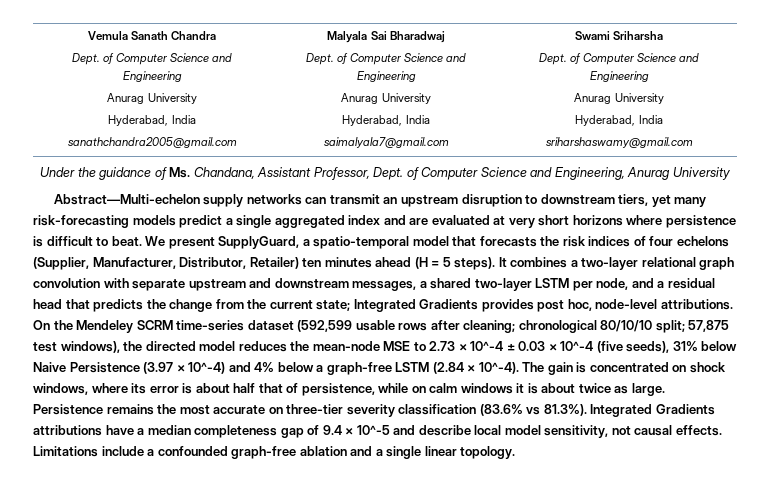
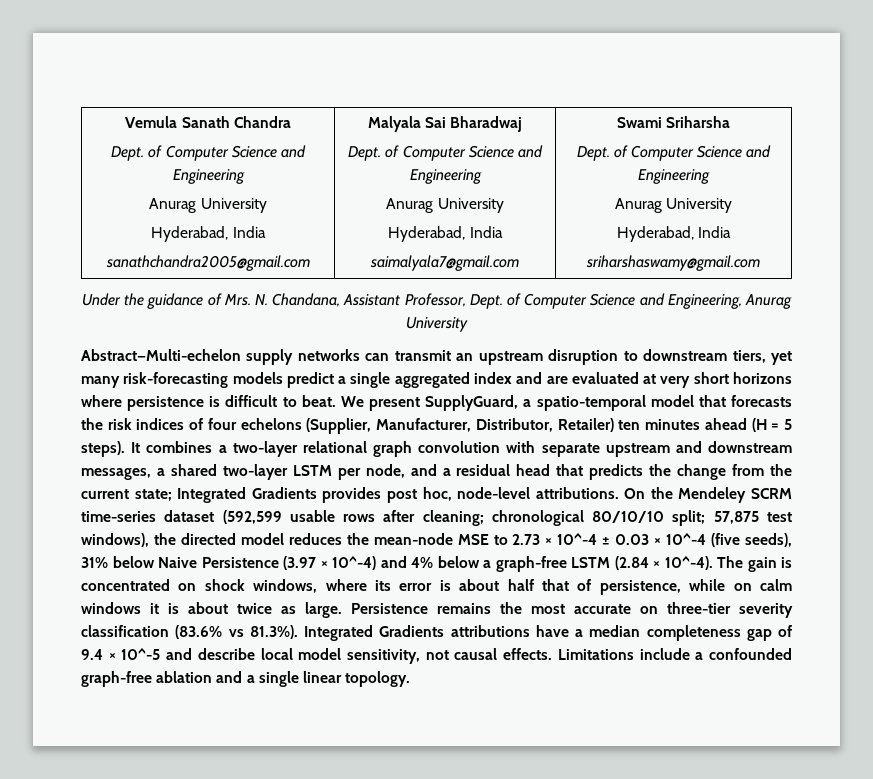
[169,167,191,178] Ms. -> [223,294,269,306] Mrs. N.

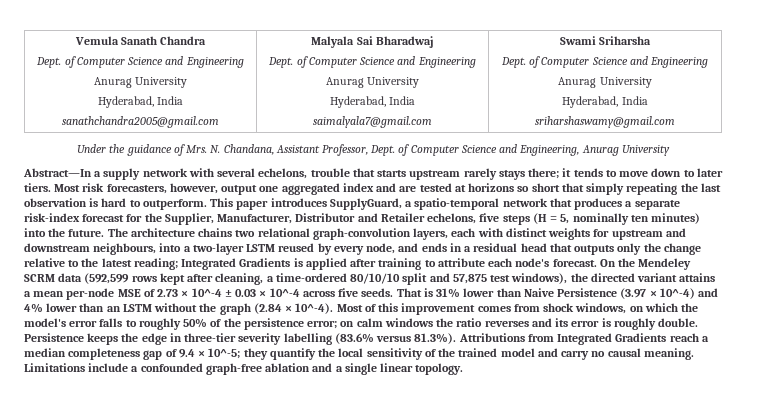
[81,349,792,365] [81,372,793,388] [81,395,792,411] [81,418,793,434] [81,441,792,457] [81,464,792,480] [81,487,793,503] [81,510,706,526] Abstract—Multi-echelon supply networks can transmit an upstream disruption to downstream tiers, yet many risk-forecasting models predict a single aggregated index and are evaluated at very short horizons where persistence is difficult to beat. We present SupplyGuard, a spatio-temporal model that forecasts the risk indices of four echelons (Supplier, Manufacturer, Distributor, Retailer) ten minutes ahead (H = 5 steps). It combines a two-layer relational graph convolution with separate upstream and downstream messages, a shared two-layer LSTM per node, and a residual head that predicts the change from the current state; Integrated Gradients provides post hoc, node-level attributions. On the Mendeley SCRM time-series dataset (592,599 usable rows after cleaning; chronological 80/10/10 split; -> [23,168,723,180] [24,183,721,195] [24,198,680,210] [24,213,701,225] [24,228,686,240] [24,243,701,255] [24,258,692,270] [24,273,450,285] Abstract—In a supply network with several echelons, trouble that starts upstream rarely stays there; it tends to move down to later tiers. Most risk forecasters, however, output one aggregated index and are tested at horizons so short that simply repeating the last observation is hard to outperform. This paper introduces SupplyGuard, a spatio-temporal network that produces a separate risk-index forecast for the Supplier, Manufacturer, Distributor and Retailer echelons, five steps (H = 5, nominally ten minutes) into the future. The architecture chains two relational graph-convolution layers, each with distinct weights for upstream and downstream neighbours, into a two-layer LSTM reused by every node, and ends in a residual head that outputs only the change relative to the latest reading; Integrated Gradients is applied after training to attribute each node's forecast. On the Mendeley SCRM data (592,599 rows kept after cleaning, a time-ordered 80/10/10 split and
[240,533,508,545] model reduces the mean-node MSE to -> [637,273,716,282] [24,288,155,300] variant attains a mean per-node MSE of
[711,533,793,547] [81,556,155,568] (five seeds), 31% below -> [302,288,522,298] across five seeds. That is 31% lower than
[437,556,792,572] [81,579,792,595] [81,602,793,618] [81,625,569,641] below a graph-free LSTM (2.84 × 10^-4). The gain is concentrated on shock windows, where its error is about half that of persistence, while on calm windows it is about twice as large. Persistence remains the most accurate on three-tier severity classification (83.6% vs 81.3%). Integrated Gradients attributions have -> [46,303,699,315] [24,318,699,330] [24,333,699,345] lower than an LSTM without the graph (2.84 × 10^-4). Most of this improvement comes from shock windows, on which the model's error falls to roughly 50% of the persistence error; on calm windows the ratio reverses and its error is roughly double. Persistence keeps the edge in three-tier severity labelling (83.6% versus 81.3%). Attributions from Integrated Gradients reach
[121,648,553,664] 10^-5 and describe local model sensitivity, not causal effects. -> [208,348,694,360] 10^-5; they quantify the local sensitivity of the trained model and carry no causal meaning.

